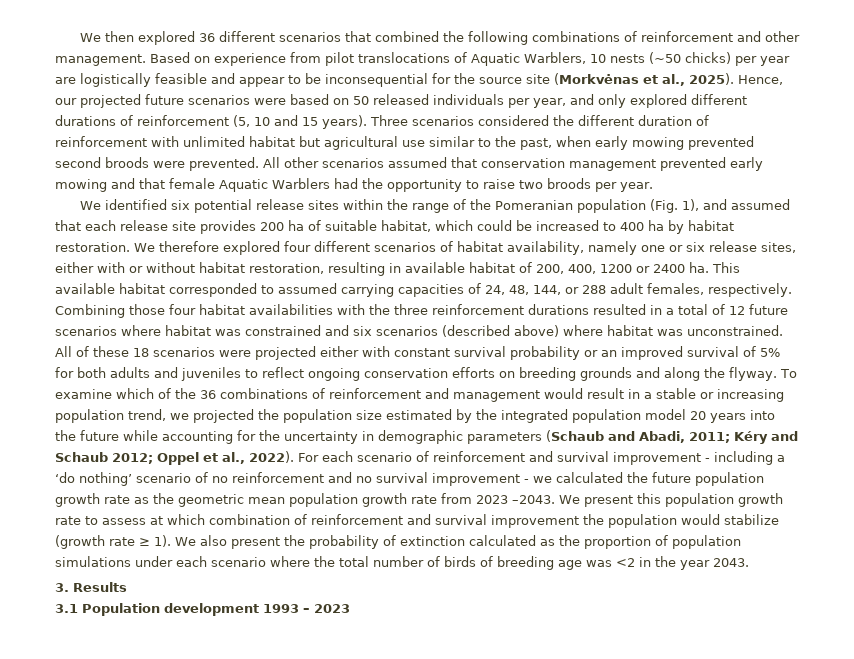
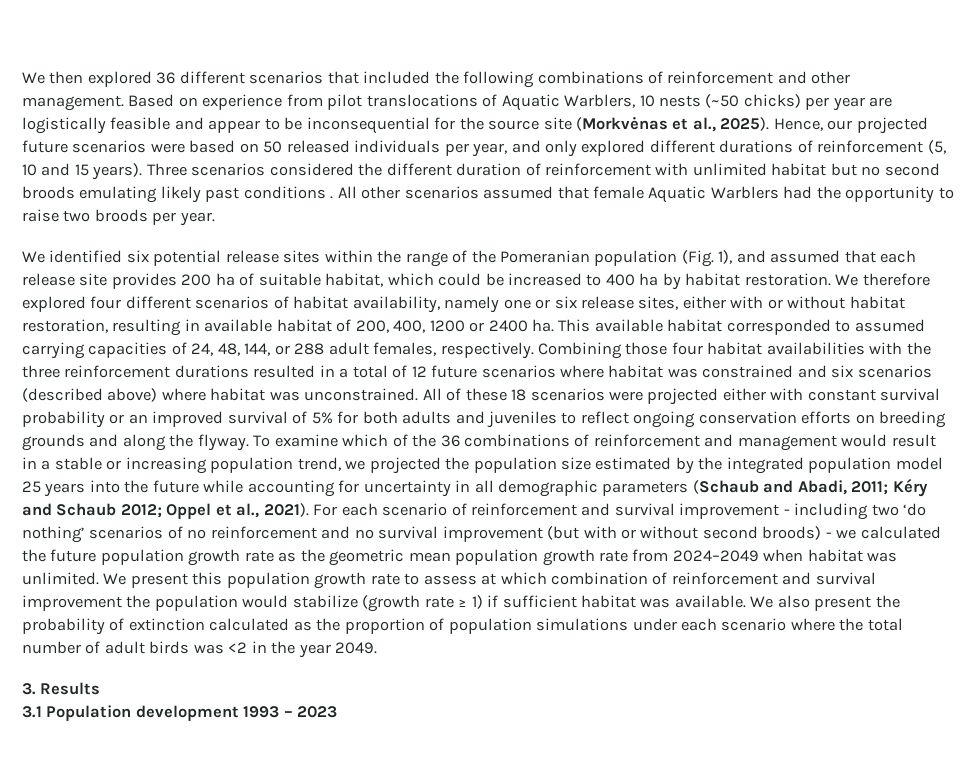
[374,31,439,42] combined -> [363,71,431,84] included
[324,136,754,150] [55,157,259,171] agricultural use similar to the past, when early mowing prevented second broods were prevented. -> [861,163,940,176] [22,186,334,203] no second broods emulating likely past conditions .
[481,157,763,171] [55,178,165,192] conservation management prevented early mowing and that -> (589, 192) none
[690,411,706,420] 20 -> [22,481,41,493] 25
[259,430,280,441] the -> (360, 486) none
(374, 436) none -> [474,480,494,493] all
[249,451,294,463] 2022). -> [263,503,309,517] 2021).
[777,455,785,462] a -> [871,504,899,516] two
[136,473,191,483] scenario -> [89,526,164,539] scenarios
(520, 479) none -> [547,526,822,540] (but with or without second broods)
[476,495,555,504] 2023 –2043. -> [672,549,898,562] [22,572,99,585] 2024–2049 when habitat was unlimited.
[154,535,171,547] 1). -> [471,595,746,609] 1) if sufficient habitat was available.
[444,556,582,570] birds of breeding age -> [104,641,190,654] adult birds
[713,558,749,567] 2043. -> [335,642,378,654] 2049.

